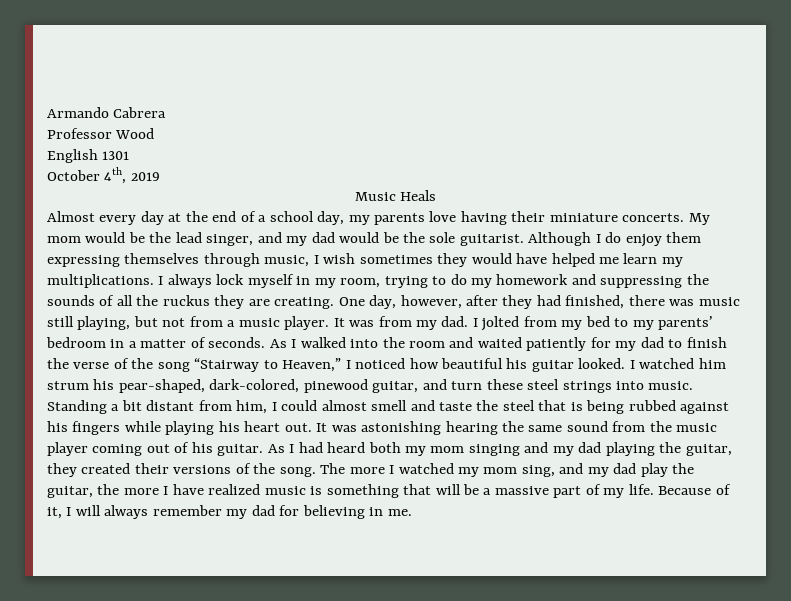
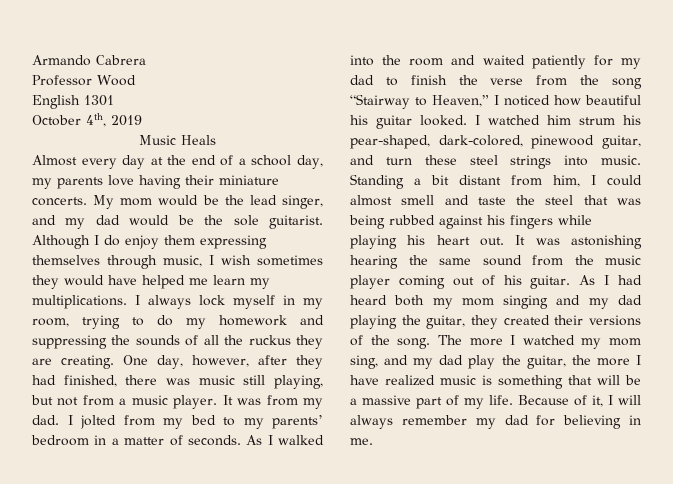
[113,358,129,369] of -> [536,75,568,86] from
[570,402,583,411] is -> [617,198,641,205] was

